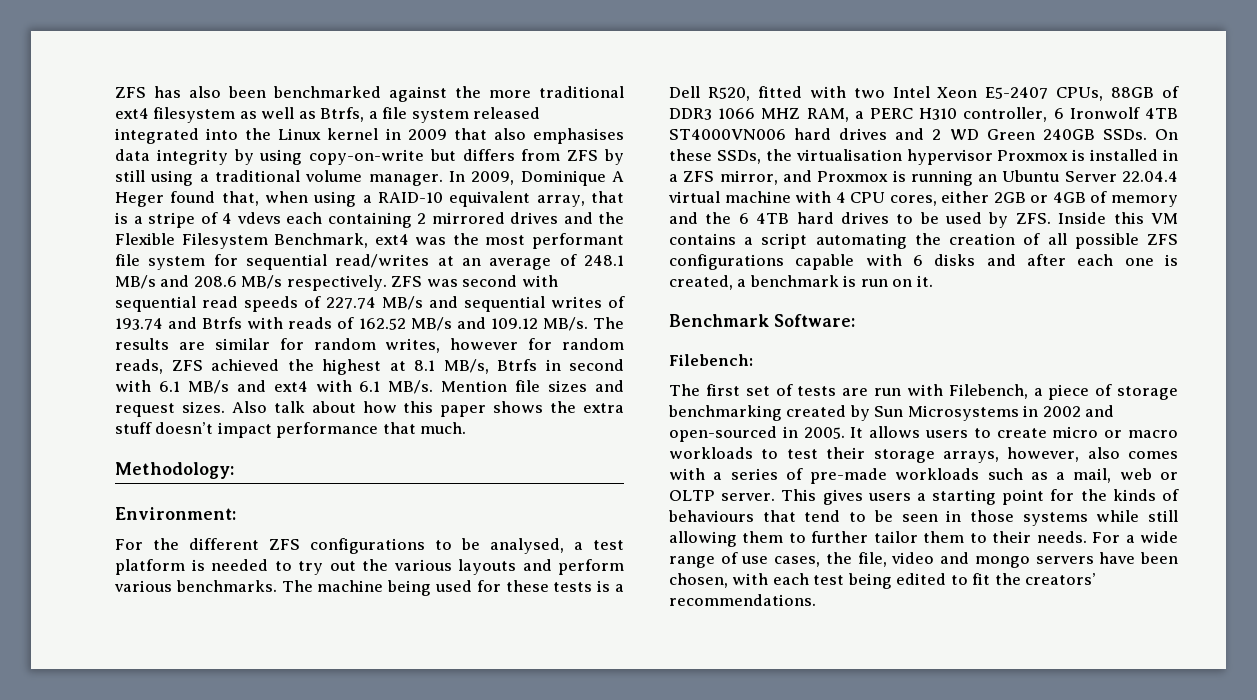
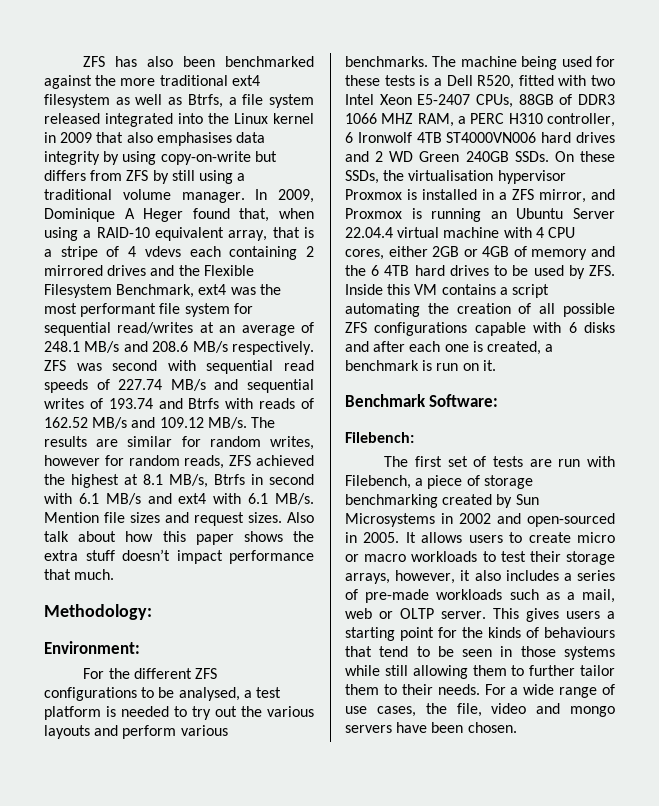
[1087,447,1178,459] [669,468,705,480] also comes with -> [460,570,559,581] it also includes
[669,573,1097,589] [669,594,816,606] chosen, with each test being edited to fit the creators’ recommendations. -> [467,722,517,733] chosen.

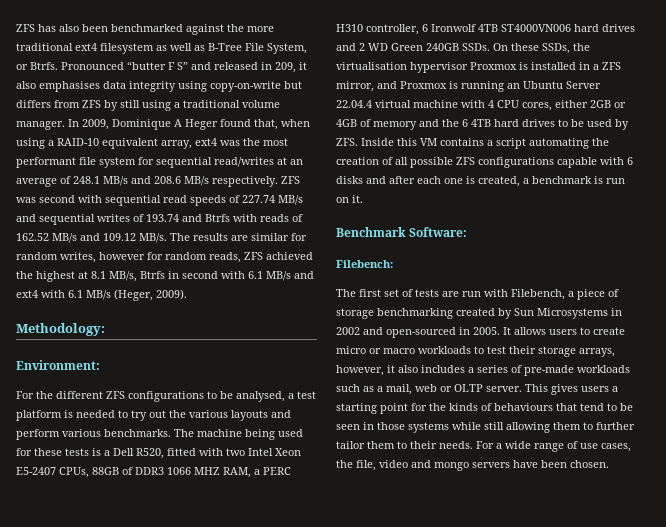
[187,94,314,108] [44,113,314,127] [44,132,124,143] Btrfs, a file system released integrated into the Linux kernel in 2009 that -> [208,43,307,54] [16,61,307,73] B-Tree File System, or Btrfs. Pronounced “butter F S” and released in 209, it
[103,151,120,165] by -> (176, 86) none
[272,227,314,238] [44,246,314,260] [44,265,254,276] [44,284,195,298] that is a stripe of 4 vdevs each containing 2 mirrored drives and the Flexible Filesystem Benchmark, -> (192, 144) none
[275,493,314,505] [44,512,314,526] [44,531,314,545] [44,549,314,564] [44,569,115,580] MB/s. Mention file sizes and request sizes. Also talk about how this paper shows the extra stuff doesn’t impact performance that much. -> [86,289,187,301] MB/s (Heger, 2009).

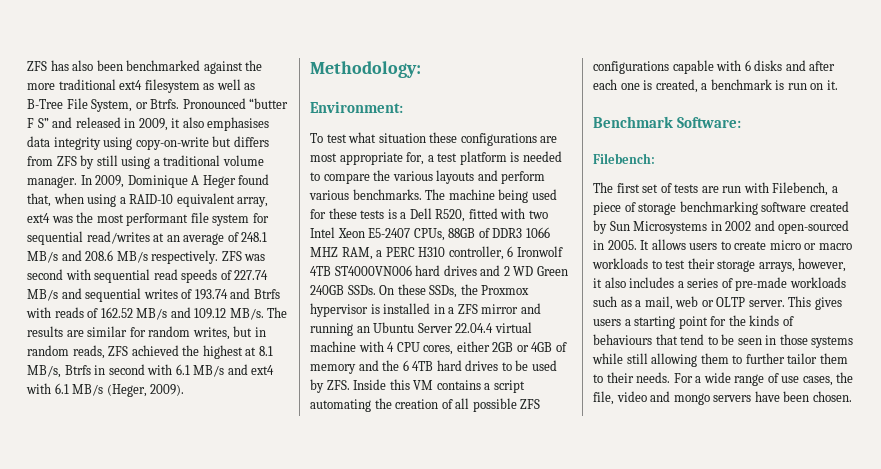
[275,62,296,73] 209, -> [138,118,168,131] 2009,
[99,252,163,260] however for -> [233,326,266,337] but in
[16,391,285,402] For the different ZFS configurations to be analysed, -> [310,132,558,146] [310,152,425,165] To test what situation these configurations are most appropriate for,
[131,410,166,421] try out -> [323,173,370,184] compare
[336,62,517,73] virtualisation hypervisor Proxmox -> [481,285,530,295] [310,303,368,317] Proxmox hypervisor
[336,81,458,92] mirror, and Proxmox is -> [481,303,541,314] mirror and
(453, 313) none -> [761,202,807,212] software

